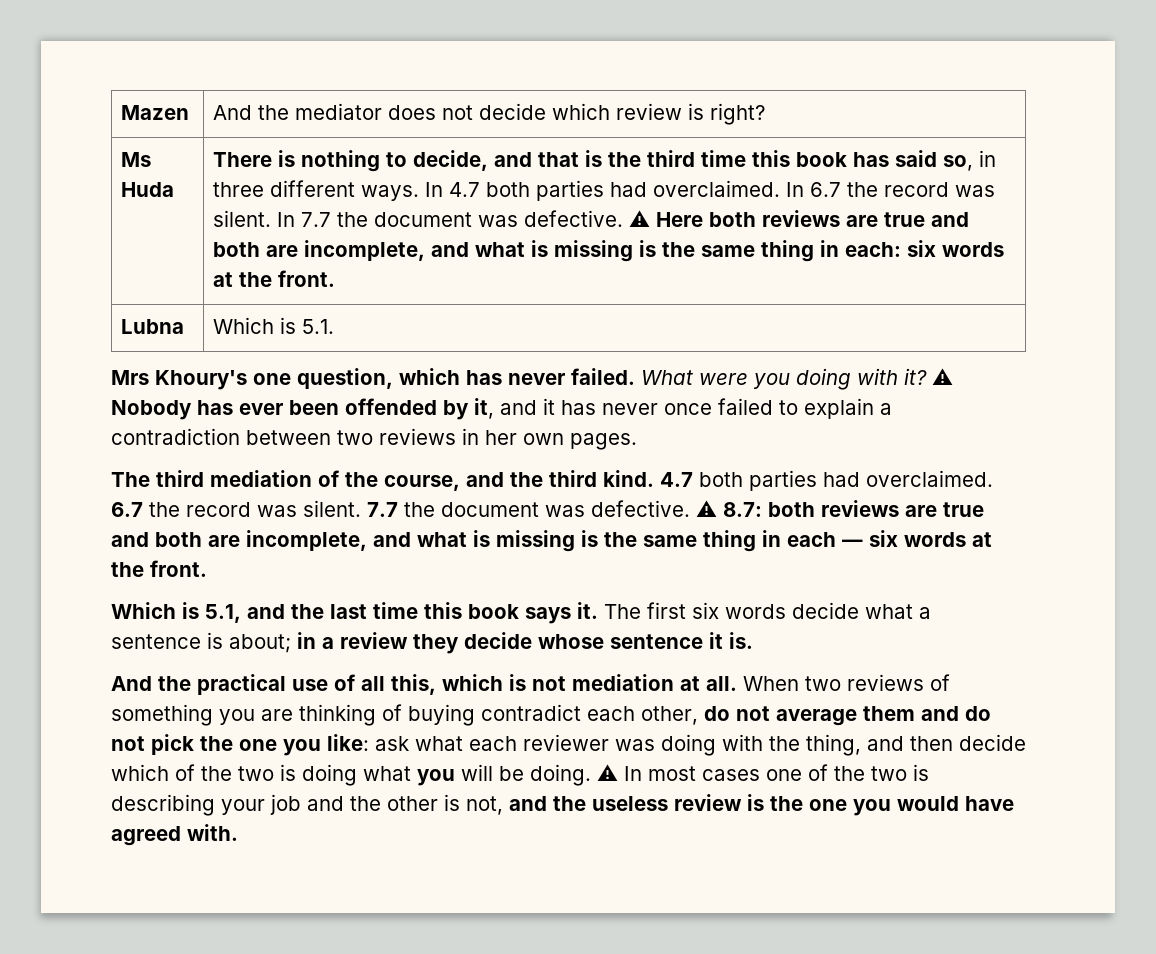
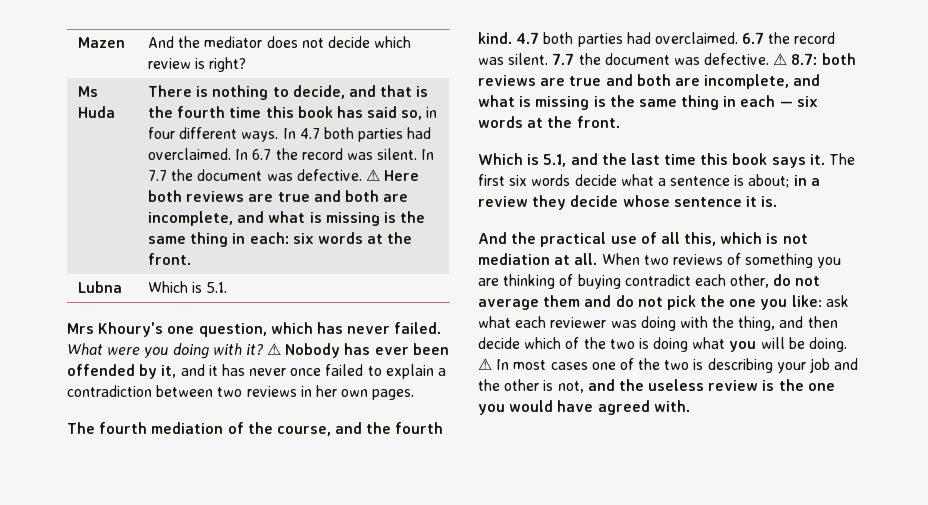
[647,150,696,167] third -> [177,106,226,118] fourth
[213,182,265,197] three -> [147,127,175,139] four
[156,470,204,487] third -> [99,422,148,434] fourth
[549,470,597,487] third -> [395,422,444,434] fourth

